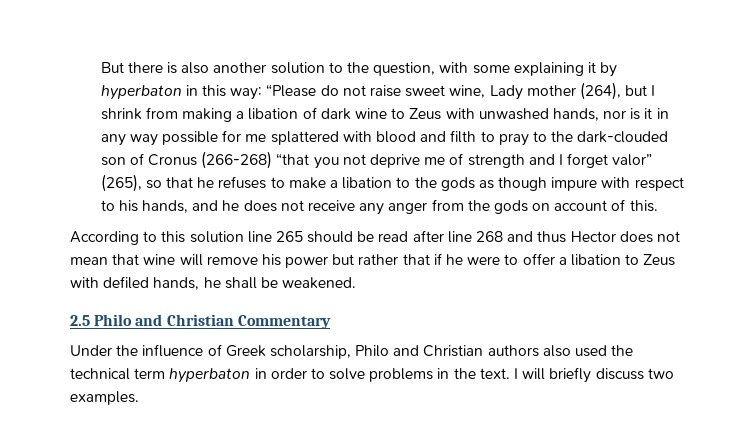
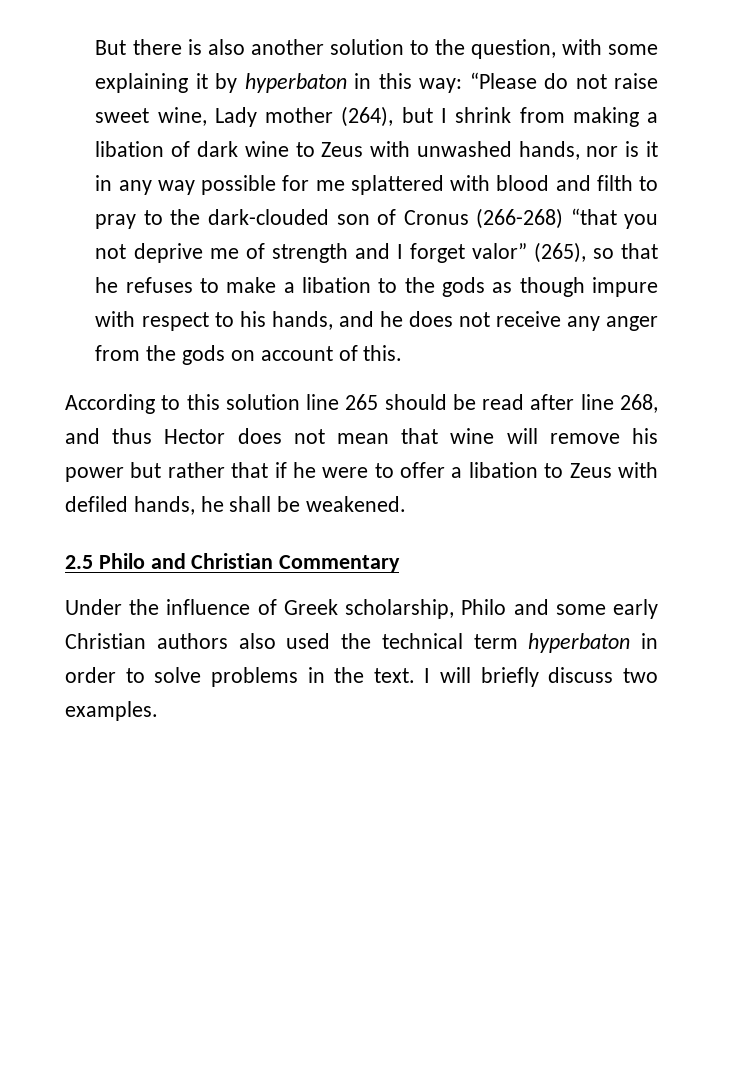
[476,231,504,242] 268 -> [619,394,658,413] 268,
(420, 350) none -> [555,599,658,619] some early

